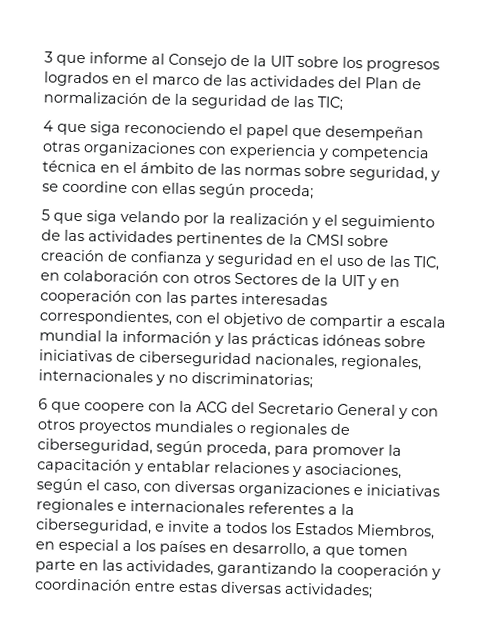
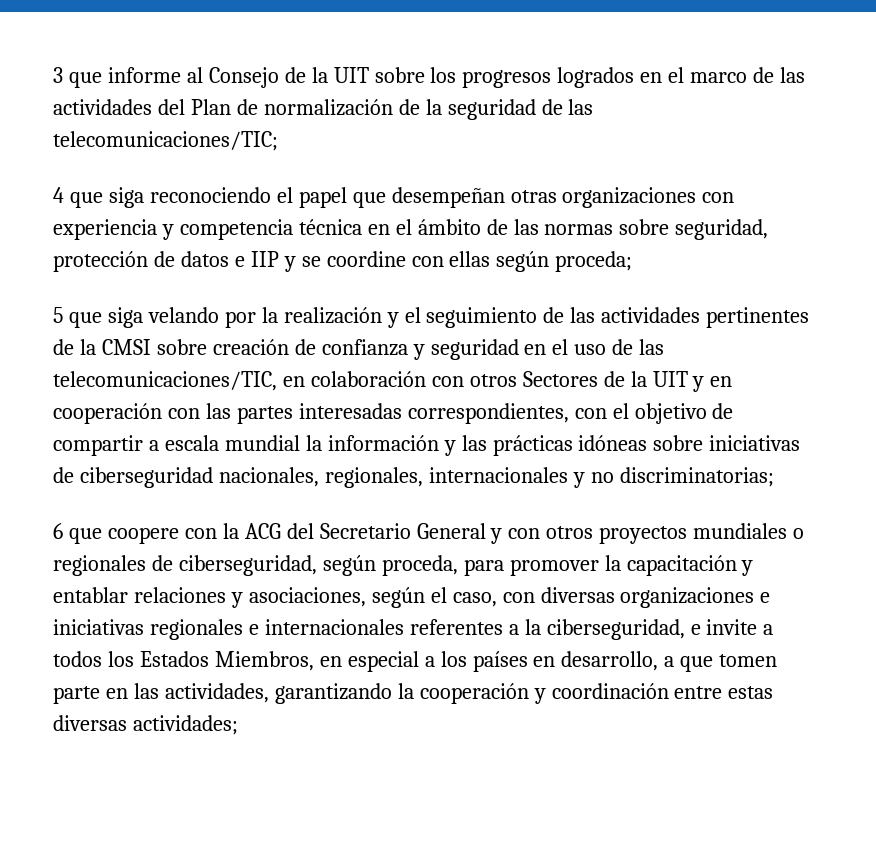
[317,96,343,111] TIC; -> [53,131,278,151] telecomunicaciones/TIC;
(428, 173) none -> [53,251,279,272] protección de datos e IIP
[413,256,440,271] TIC, -> [53,371,277,391] telecomunicaciones/TIC,

